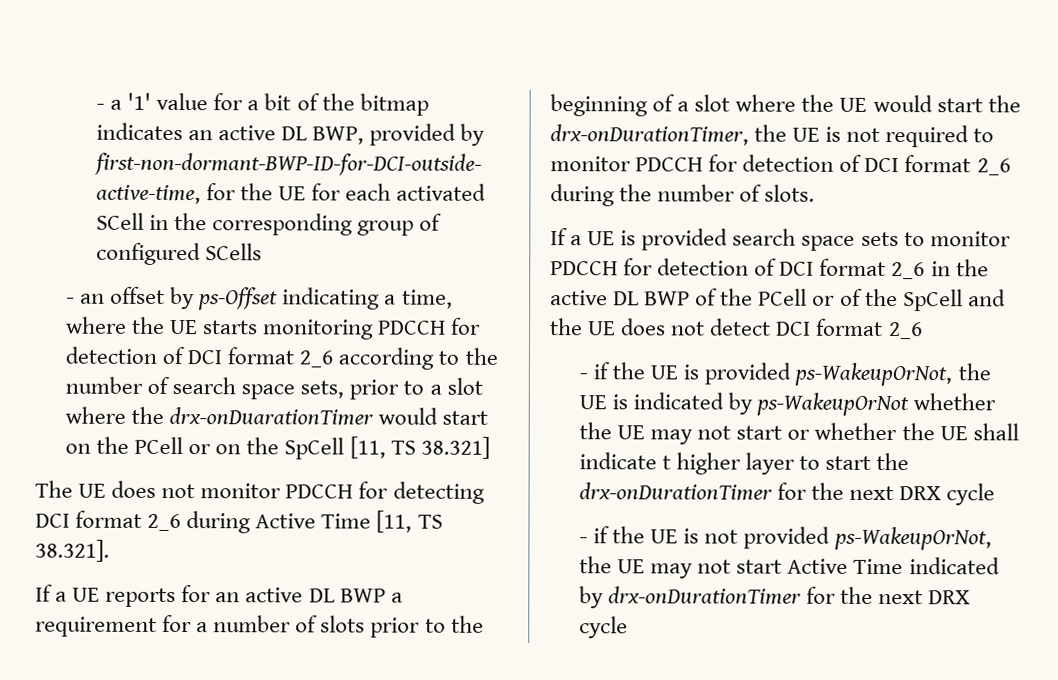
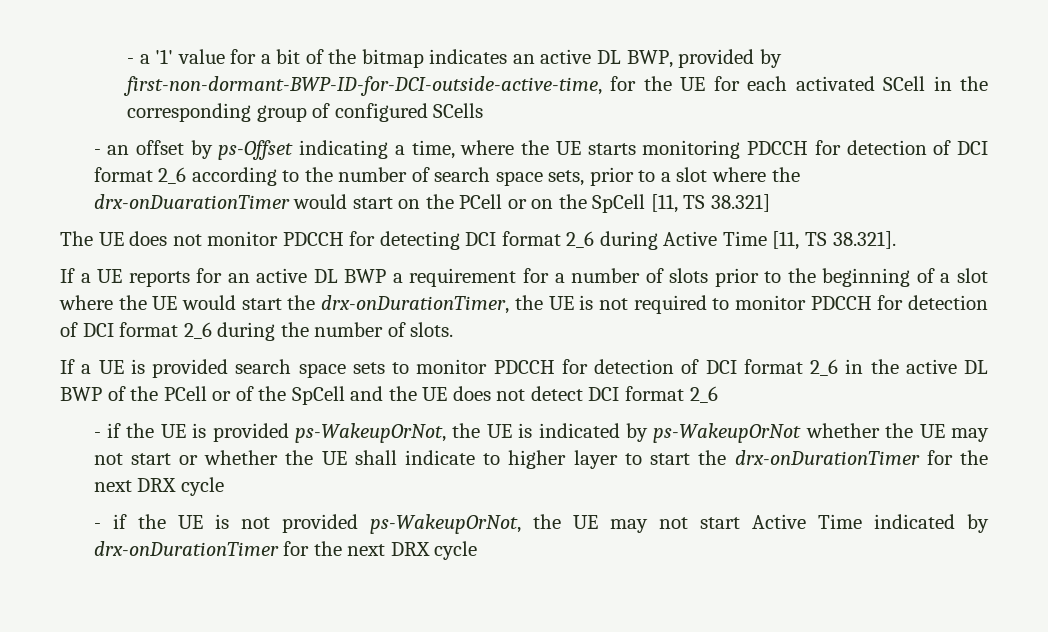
[662,455,672,470] t -> [483,453,501,465] to

